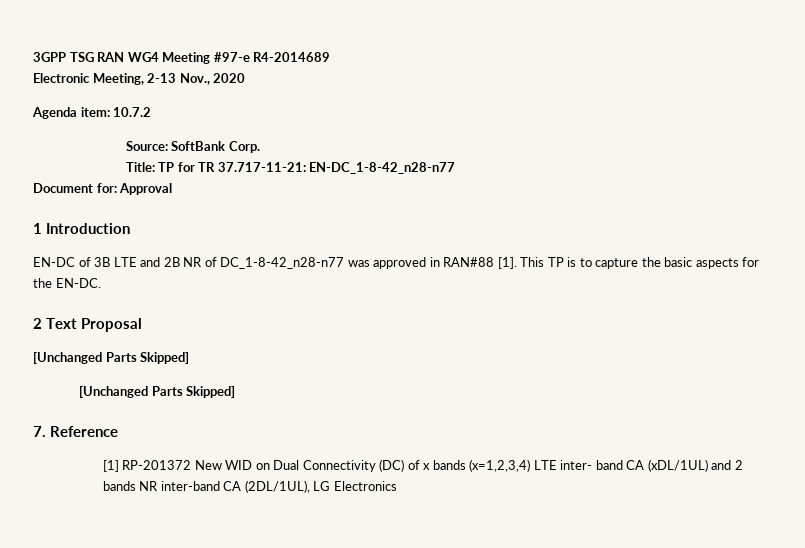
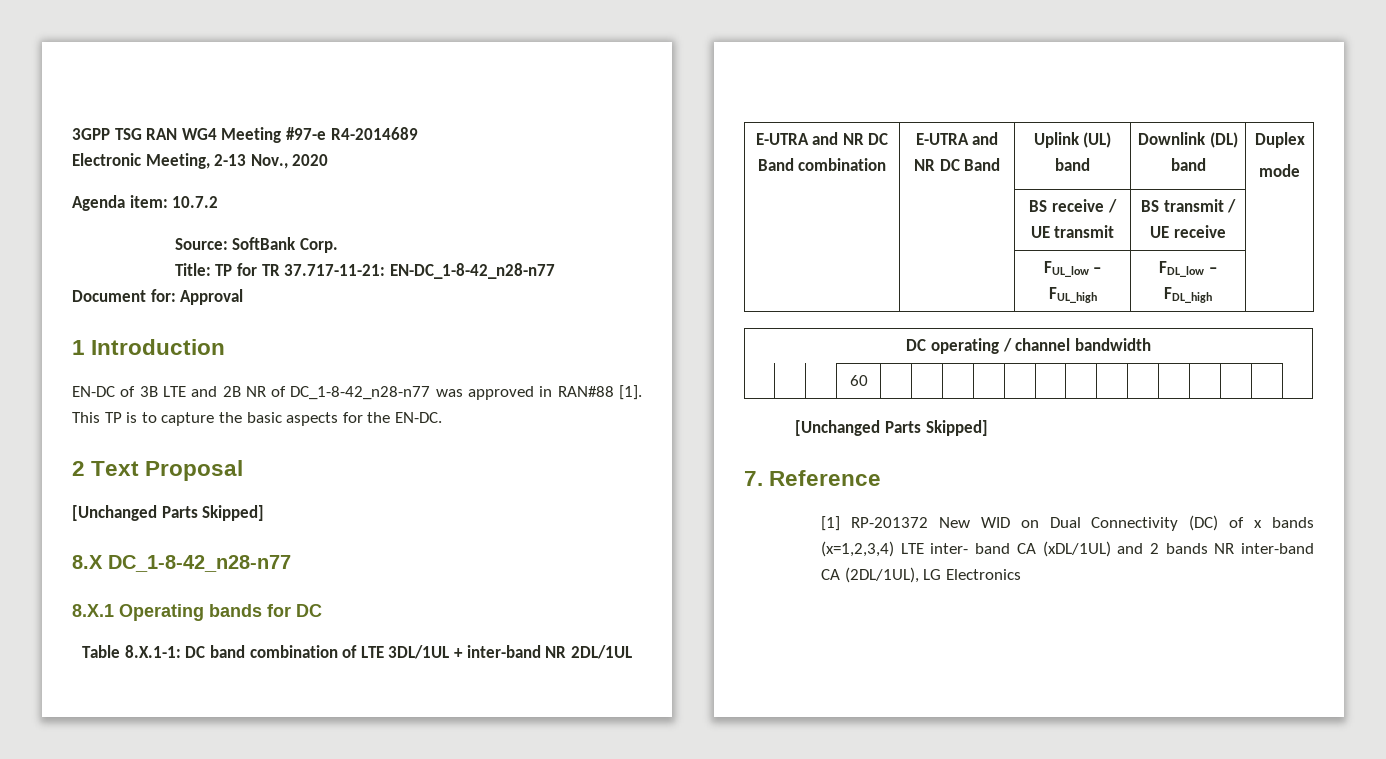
(190, 358) none -> [72,555,291,572] [72,604,322,621] [82,645,632,659] [755,132,889,145] [757,158,887,171] [915,132,999,145] [913,158,1001,171] [1033,132,1112,148] [1055,158,1090,171] [1138,132,1238,148] [1170,158,1206,171] [1254,132,1305,148] [1259,164,1300,177] [1029,199,1117,213] [1030,225,1115,238] [1140,199,1237,213] [1150,225,1226,238] [1043,261,1102,277] [1048,287,1097,303] [1159,261,1217,277] [1164,287,1212,303] [906,338,1151,354] [849,375,868,386] // 8.X DC_1-8-42_n28-n77 // 8.X.1 Operating bands for DC // Table 8.X.1-1: DC band combination of LTE 3DL/1UL + inter-band NR 2DL/1UL // E-UTRA and NR DC Band combination | E-UTRA and NR DC Band | Uplink (UL) band | Downlink (DL) band | Duplex // mode // | | BS receive / UE transmit | BS transmit / UE receive | // | | FUL_low – FUL_high | FDL_low – FDL_high | // DC operating / channel bandwidth // | | | 60 | | | | | | | | | | | | | |

